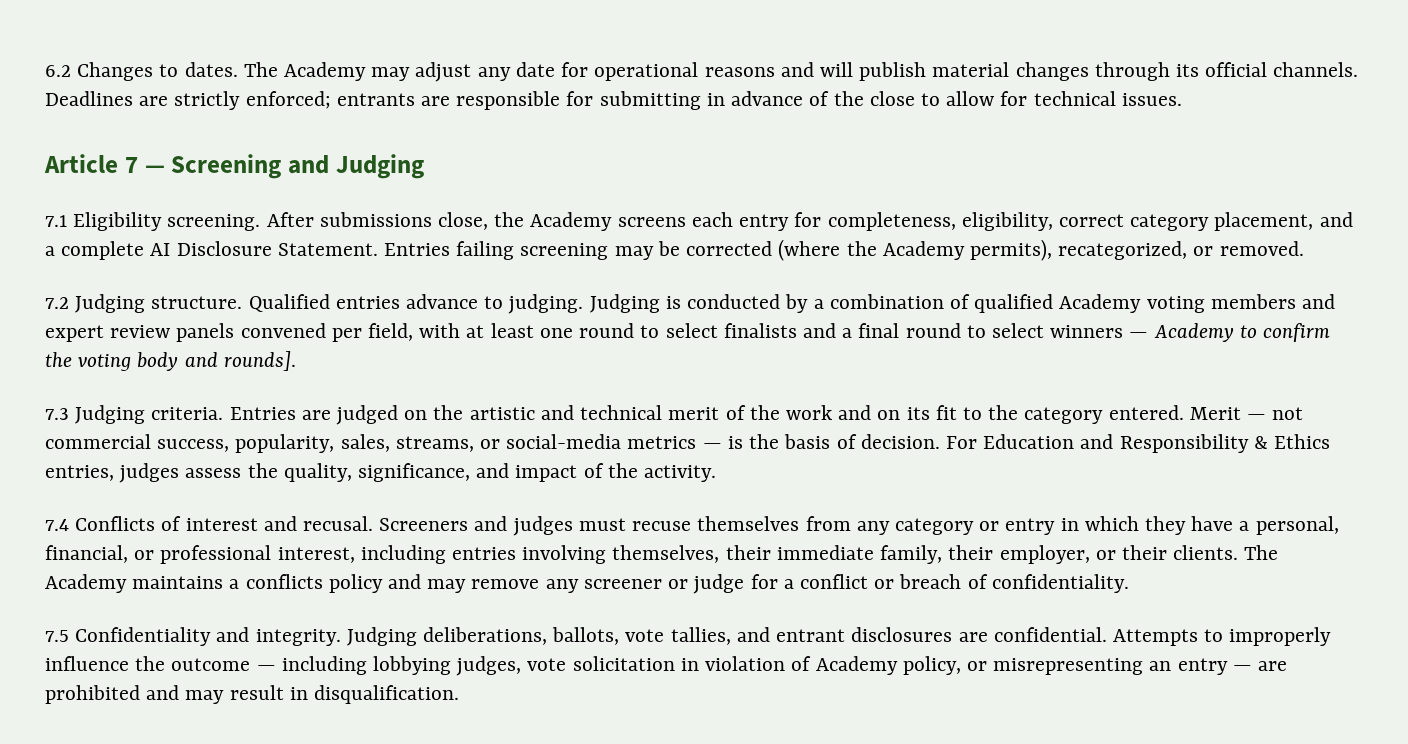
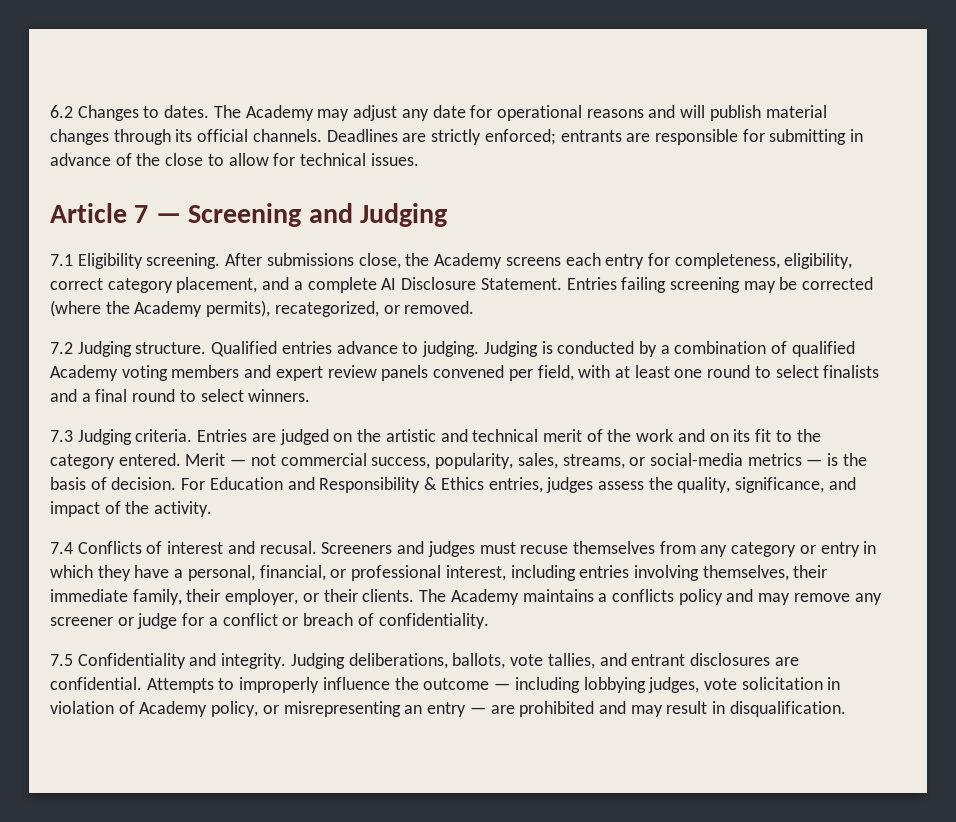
[1050,323,1331,342] [45,351,296,371] winners — Academy to confirm the voting body and rounds]. -> [248,389,311,402] winners.

